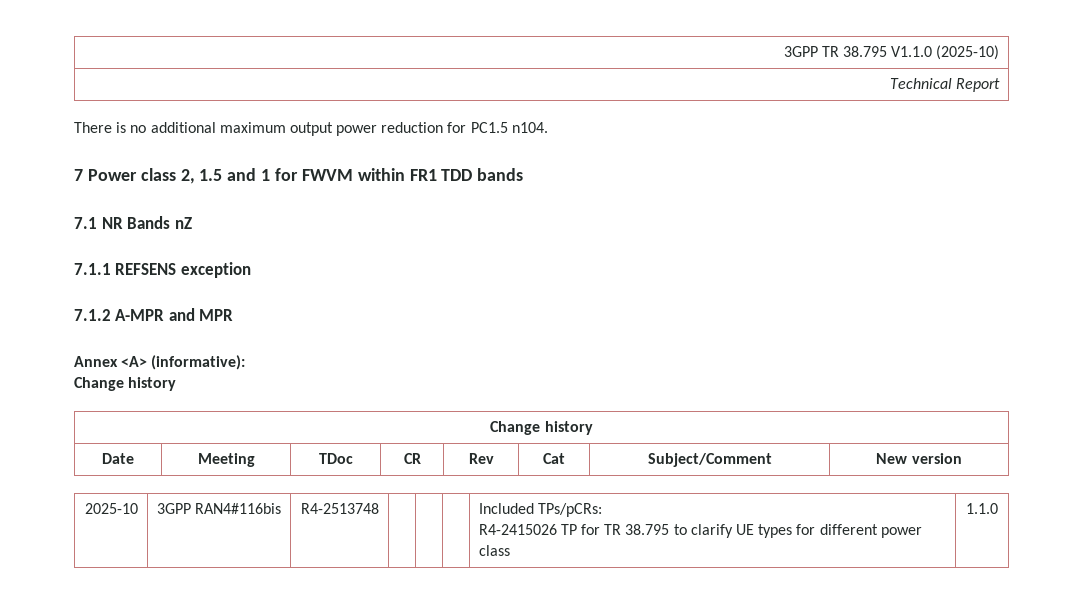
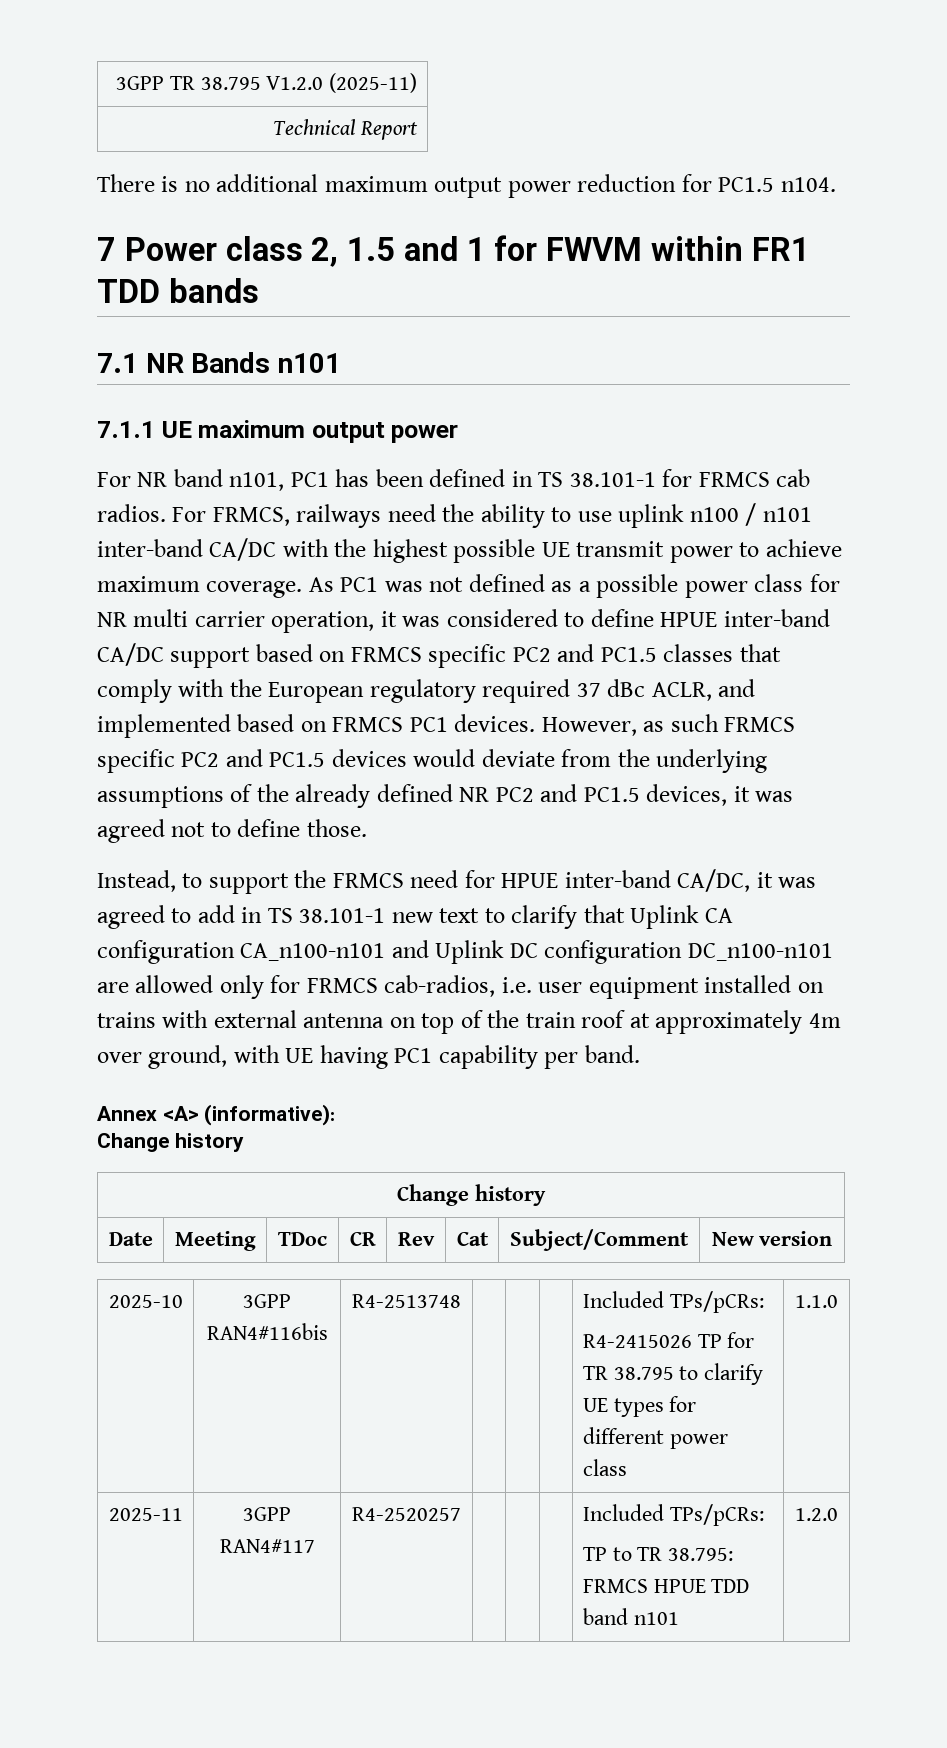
[891,45,1000,60] V1.1.0 (2025-10) -> [266,73,418,93] V1.2.0 (2025-11)
[174,217,192,229] nZ -> [277,353,341,373] n101
[115,262,251,278] [74,308,234,321] REFSENS exception // 7.1.2 A-MPR and MPR -> [161,420,459,443] [97,469,811,491] [97,503,812,528] [97,538,842,563] [97,574,840,598] [97,609,830,633] [97,643,781,668] [97,679,756,703] [97,714,796,738] [97,749,768,773] [97,784,794,808] [97,819,367,843] [97,869,817,894] [97,905,733,929] [97,940,833,964] [97,975,824,999] [97,1010,841,1034] [97,1045,640,1069] UE maximum output power // For NR band n101, PC1 has been defined in TS 38.101-1 for FRMCS cab radios. For FRMCS, railways need the ability to use uplink n100 / n101 inter-band CA/DC with the highest possible UE transmit power to achieve maximum coverage. As PC1 was not defined as a possible power class for NR multi carrier operation, it was considered to define HPUE inter-band CA/DC support based on FRMCS specific PC2 and PC1.5 classes that comply with the European regulatory required 37 dBc ACLR, and implemented based on FRMCS PC1 devices. However, as such FRMCS specific PC2 and PC1.5 devices would deviate from the underlying assumptions of the already defined NR PC2 and PC1.5 devices, it was agreed not to define those. // Instead, to support the FRMCS need for HPUE inter-band CA/DC, it was agreed to add in TS 38.101-1 new text to clarify that Uplink CA configuration CA_n100-n101 and Uplink DC configuration DC_n100-n101 are allowed only for FRMCS cab-radios, i.e. user equipment installed on trains with external antenna on top of the train roof at approximately 4m over ground, with UE having PC1 capability per band.
(998, 508) none -> [108,1508,183,1521] [243,1507,291,1521] [219,1539,315,1553] [352,1507,461,1521] [582,1504,764,1526] [582,1547,734,1561] [582,1579,750,1593] [582,1608,679,1625] [795,1508,838,1521] // 2025-11 | 3GPP RAN4#117 | R4-2520257 | | | | Included TPs/pCRs: // TP to TR 38.795: FRMCS HPUE TDD band n101 | 1.2.0

